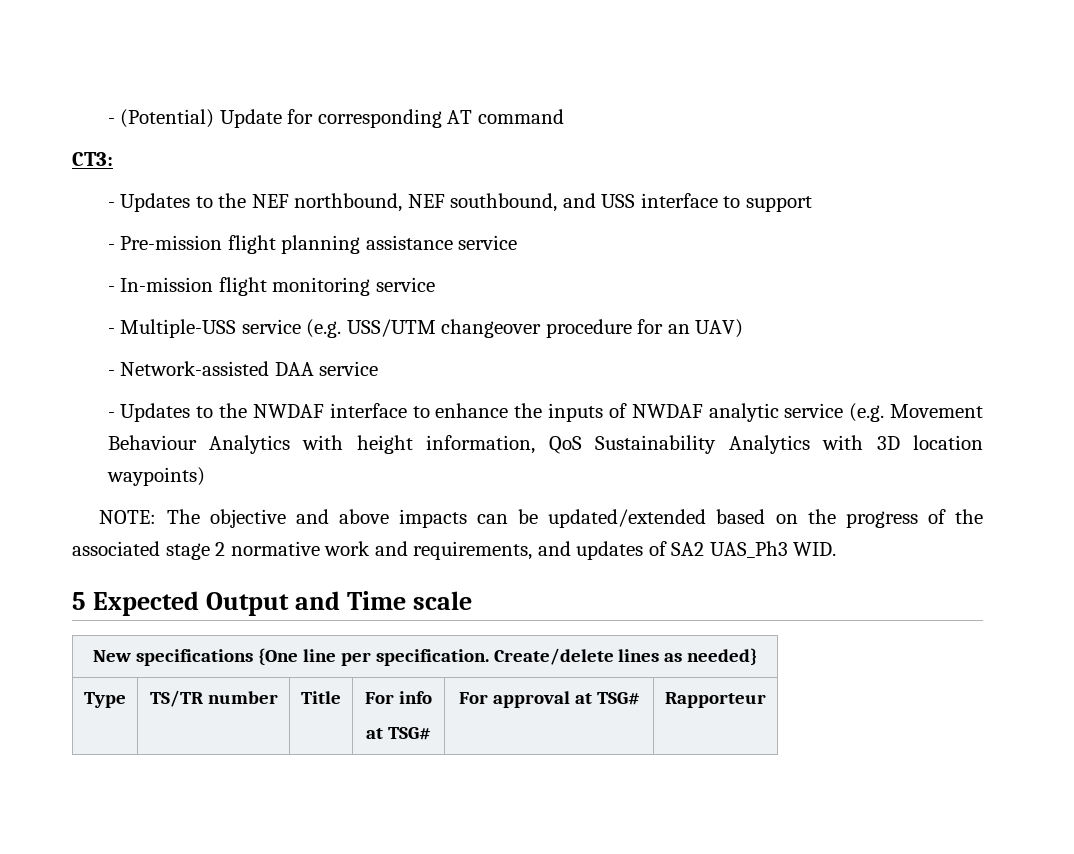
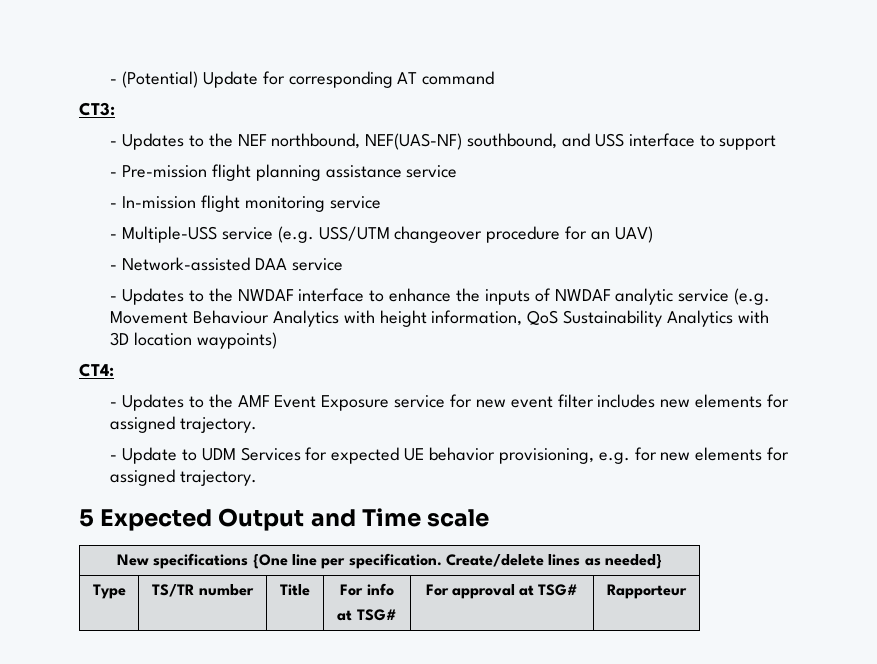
[407,194,445,208] NEF -> [365,133,463,150] NEF(UAS-NF)
[99,509,983,528] [72,541,837,560] NOTE: The objective and above impacts can be updated/extended based on the progress of the associated stage 2 normative work and requirements, and updates of SA2 UAS_Ph3 WID. -> [79,363,114,377] [110,394,789,411] [110,416,257,433] [110,447,790,464] [110,469,257,486] CT4: // - Updates to the AMF Event Exposure service for new event filter includes new elements for assigned trajectory. // - Update to UDM Services for expected UE behavior provisioning, e.g. for new elements for assigned trajectory.

